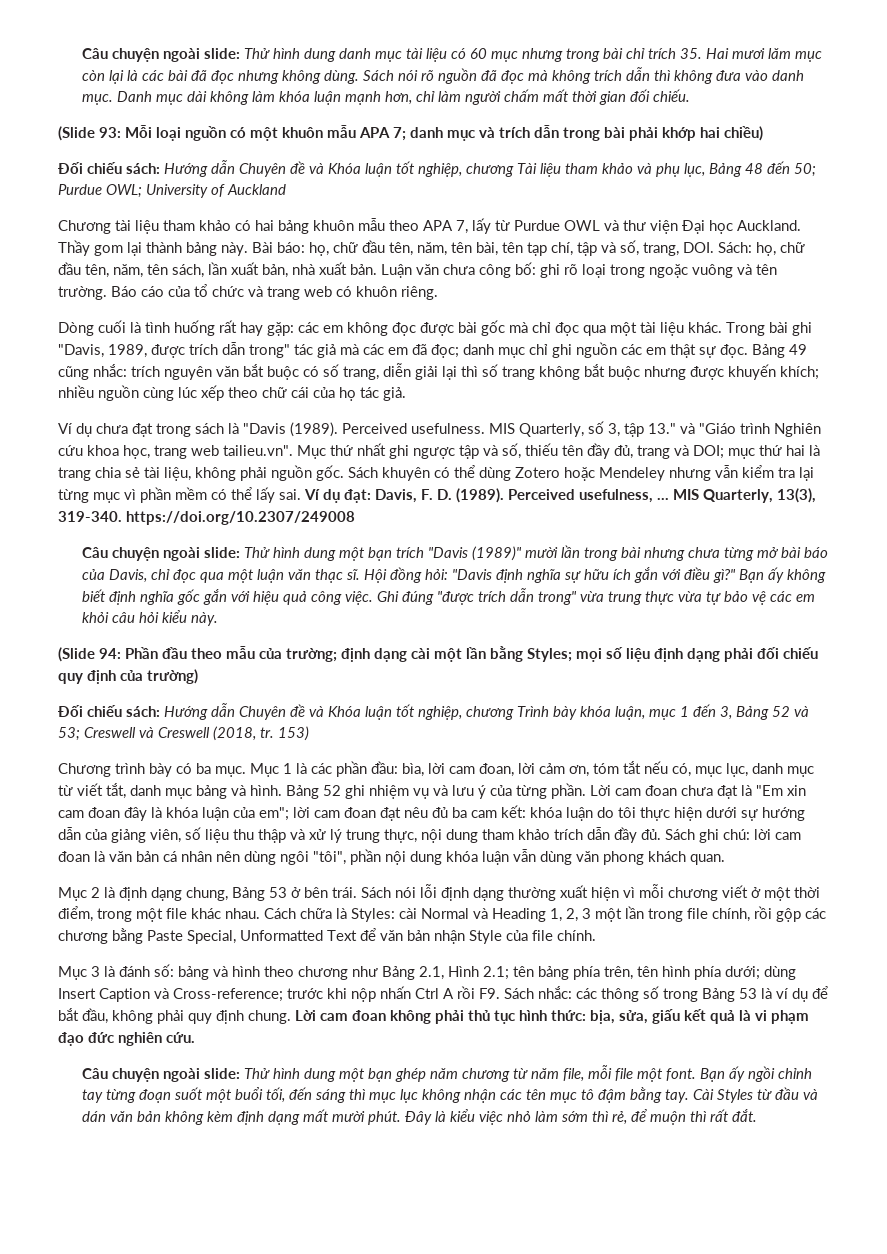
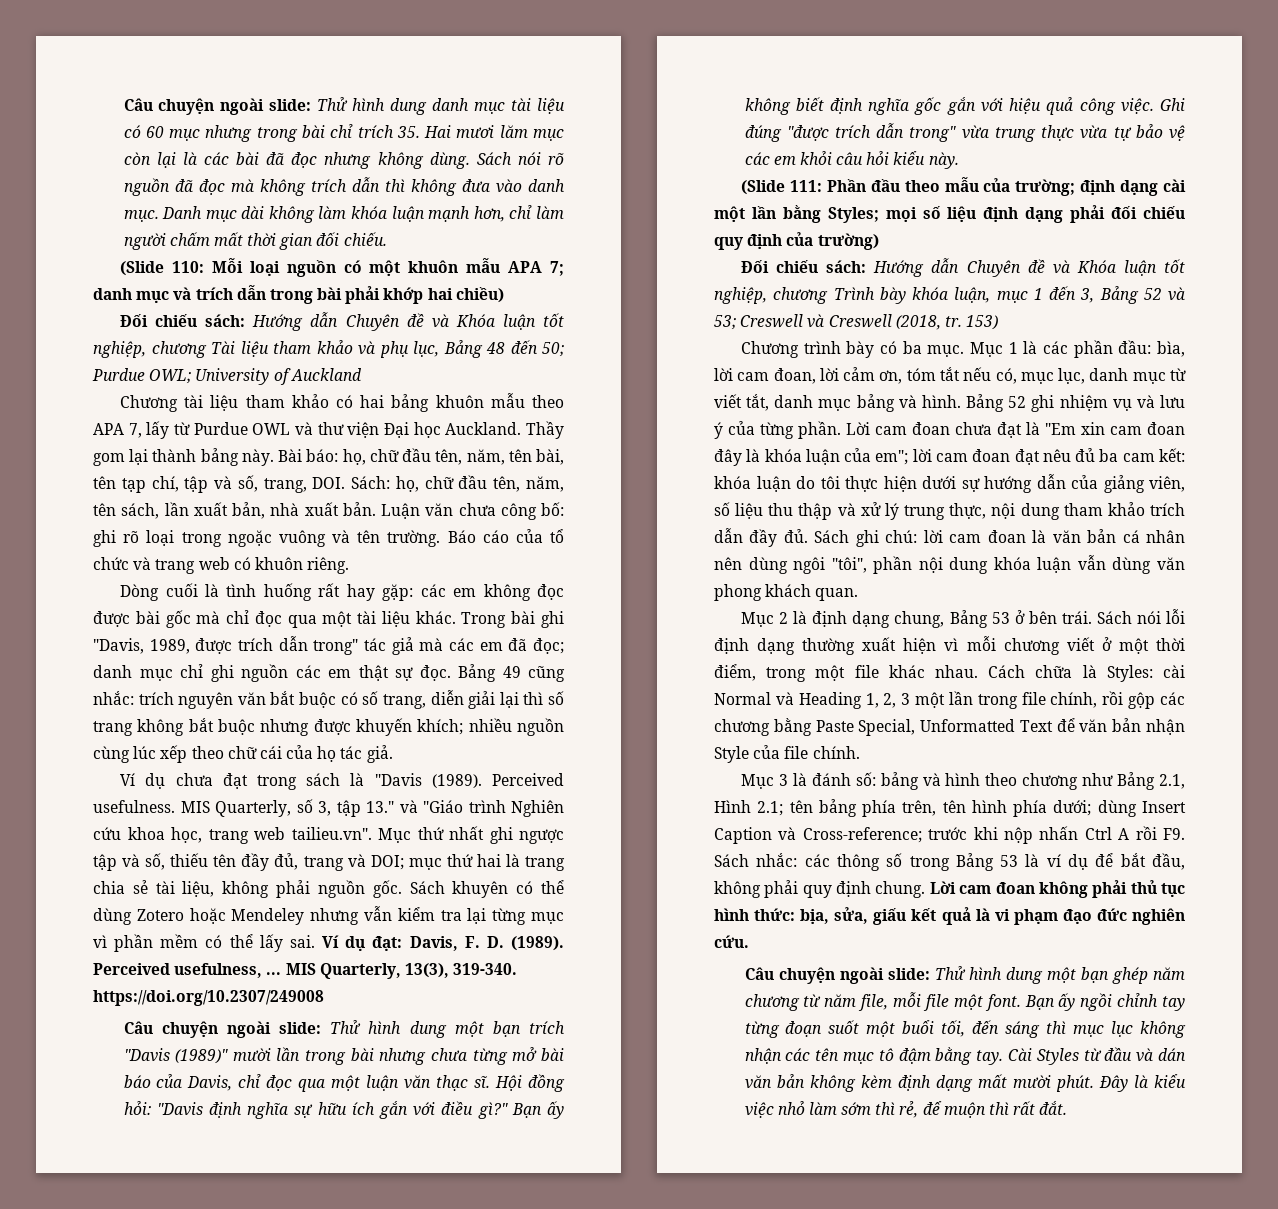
[99,127,121,138] 93: -> [171,261,204,273] 110:
[99,648,121,659] 94: -> [789,180,822,192] 111:

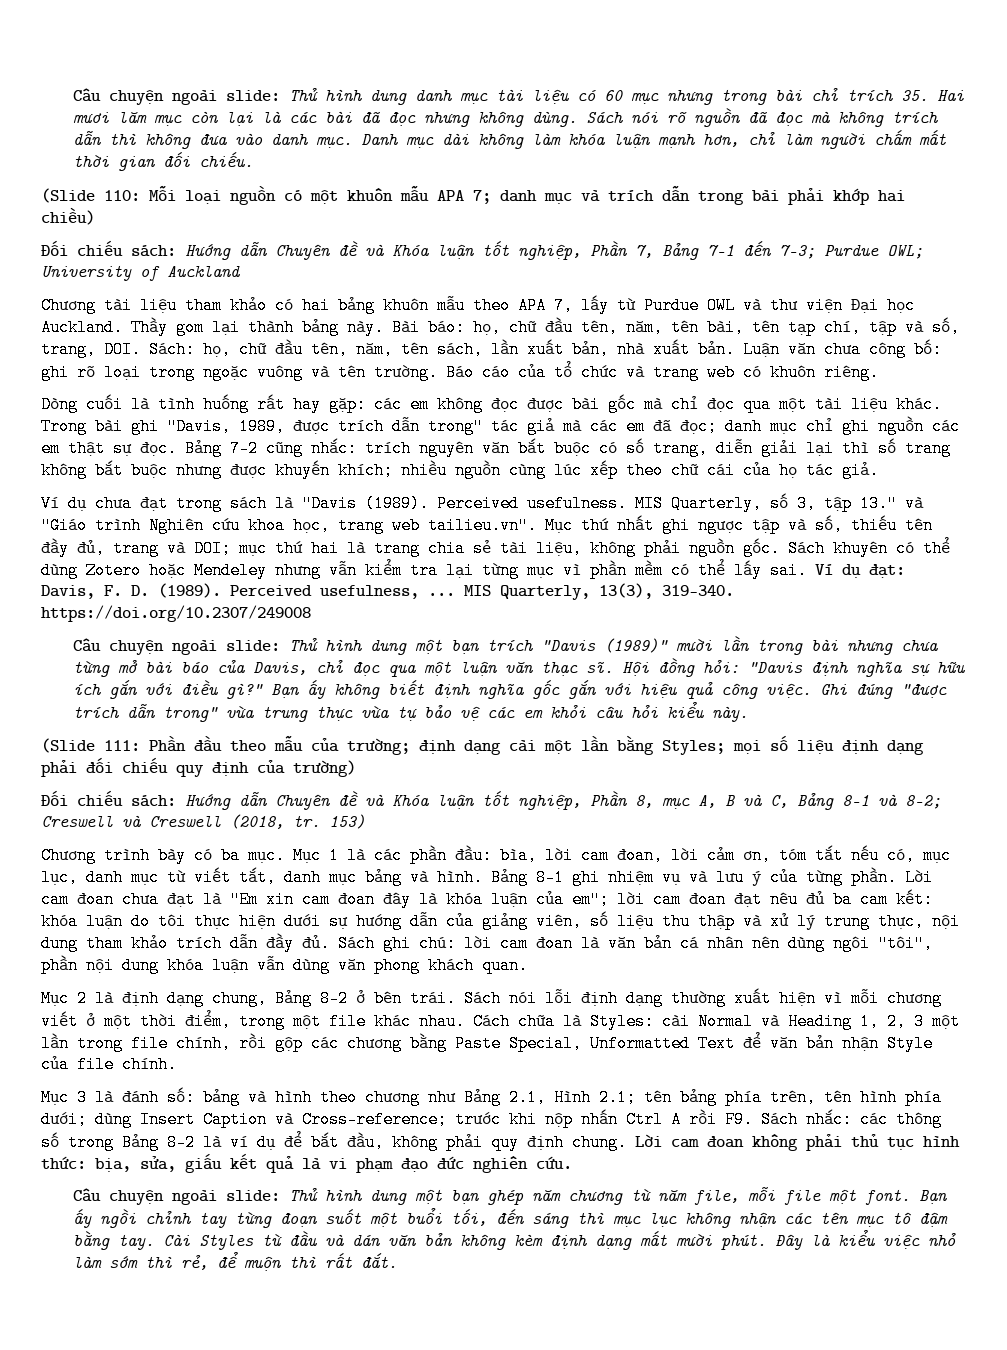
[151,340,564,358] chương Tài liệu tham khảo và phụ lục, Bảng 48 đến 50; -> [590,241,815,260] Phần 7, Bảng 7-1 đến 7-3;
[502,666,521,678] 49 -> [230,440,258,457] 7-2
[773,286,1185,304] [714,315,736,330] chương Trình bày khóa luận, mục 1 đến 3, Bảng 52 và 53; -> [590,791,941,810] Phần 8, mục A, B và C, Bảng 8-1 và 8-2;
[1008,396,1027,408] 52 -> [536,869,564,886] 8-1
[991,612,1010,624] 53 -> [320,990,348,1007] 8-2
[1000,855,1019,867] 53 -> [167,1134,195,1151] 8-2

